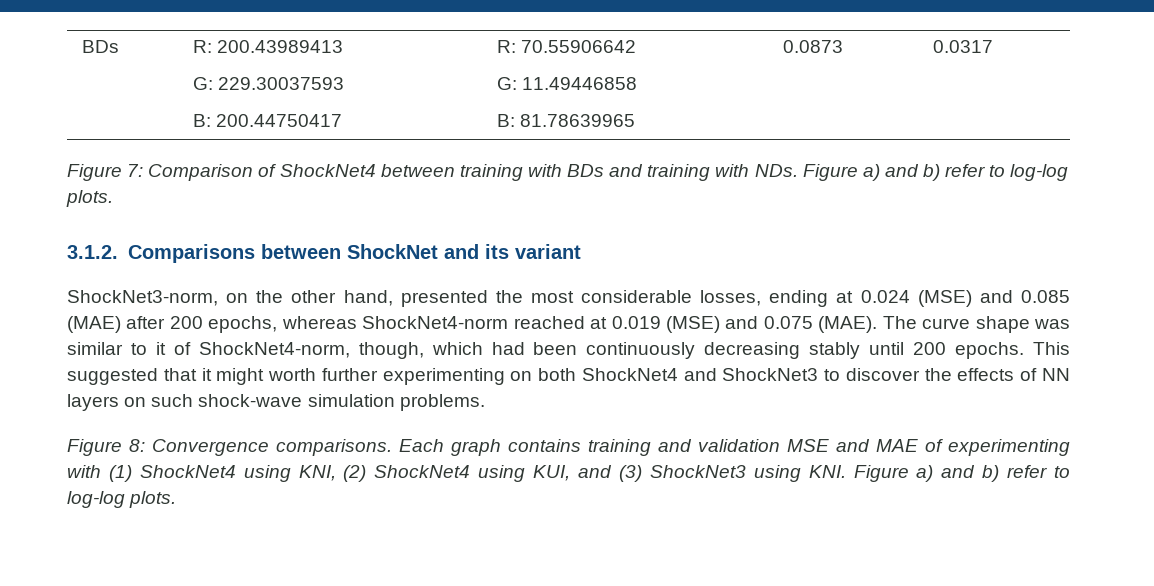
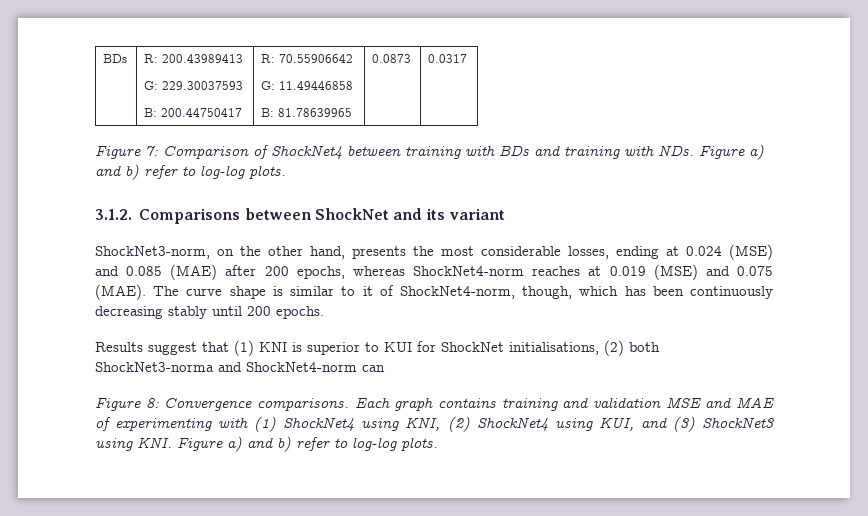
[400,290,488,307] presented -> [352,246,406,259] presents
[513,316,585,329] reached -> [532,266,581,276] reaches
[1034,319,1070,329] was -> [272,286,283,296] is
[491,342,525,355] had -> [624,286,646,296] has
[1032,342,1070,355] [67,368,1070,385] [67,394,485,411] This suggested that it might worth further experimenting on both ShockNet4 and ShockNet3 to discover the effects of NN layers on such shock-wave simulation problems. -> [95,340,660,356] [95,362,385,372] // Results suggest that (1) KNI is superior to KUI for ShockNet initialisations, (2) both ShockNet3-norma and ShockNet4-norm can

